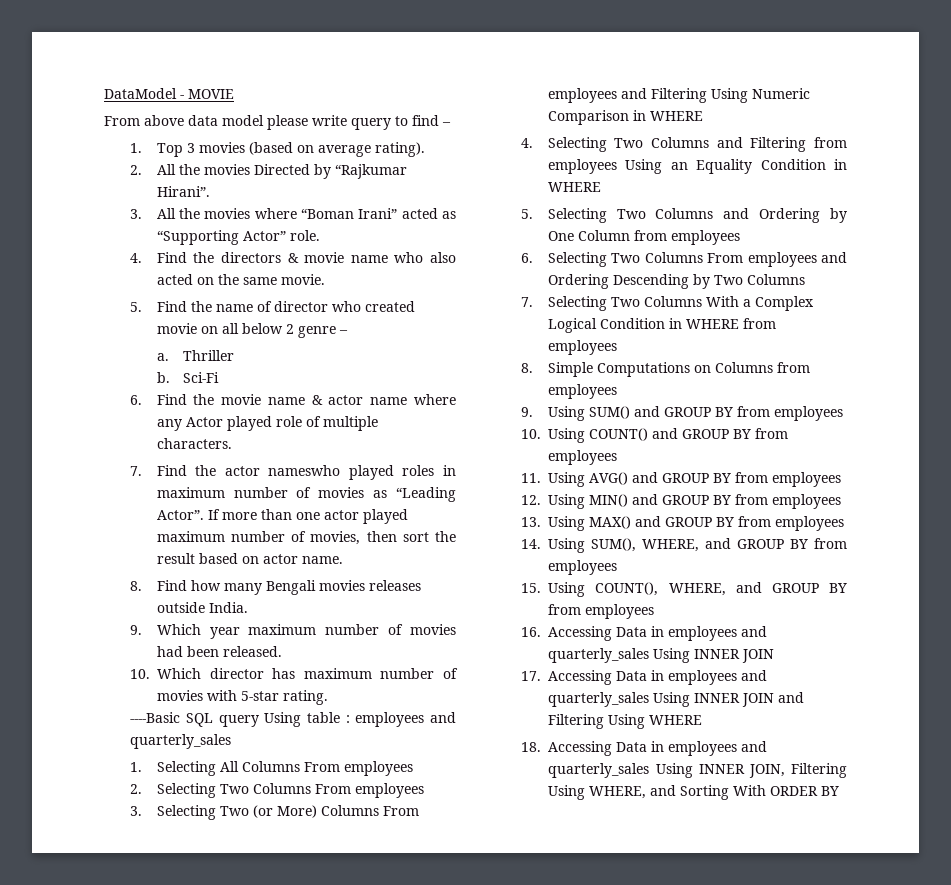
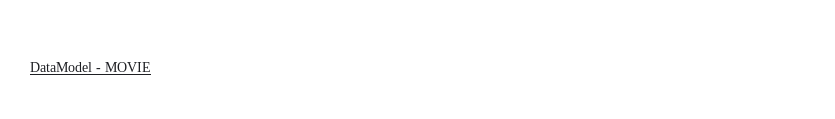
[104,115,451,130] [130,142,425,157] [130,164,407,179] [156,186,210,197] [130,208,456,219] [156,230,320,245] [130,252,456,263] [156,274,325,285] [130,301,415,312] [156,323,348,338] [156,350,235,361] [156,372,220,383] [130,394,456,405] [156,416,378,431] [156,438,232,449] [130,465,456,480] [156,487,457,502] [156,509,408,524] [156,531,457,545] [156,553,343,564] [130,580,421,595] [156,602,248,613] [130,624,457,639] [156,646,282,657] [130,668,458,679] [157,690,329,705] [130,712,457,727] [130,734,232,749] [130,761,413,776] [130,783,424,798] [130,805,419,820] [547,88,810,103] [547,110,703,125] [521,137,847,152] [547,159,847,174] [547,182,601,192] [521,208,847,223] [547,230,740,245] [521,252,847,267] [547,274,805,289] [521,296,814,311] [547,318,776,333] [547,340,617,355] [521,362,810,377] [547,384,617,399] [521,406,843,421] [521,428,789,443] [548,450,618,465] [521,472,842,487] [521,494,842,509] [521,516,845,531] [521,538,847,553] [548,560,618,575] [521,582,847,597] [548,604,655,619] [521,626,768,641] [548,648,775,663] [521,670,768,685] [548,692,805,707] [548,714,703,729] [521,741,768,756] [548,763,847,778] [548,785,840,800] // From above data model please write query to find – // 1. Top 3 movies (based on average rating). // 2. All the movies Directed by “Rajkumar Hirani”. // 3. All the movies where “Boman Irani” acted as “Supporting Actor” role. // 4. Find the directors & movie name who also acted on the same movie. // 5. Find the name of director who created movie on all below 2 genre – // a. Thriller // b. Sci-Fi // 6. Find the movie name & actor name where any Actor played role of multiple characters. // 7. Find the actor nameswho played roles in maximum number of movies as “Leading Actor”. If more than one actor played maximum number of movies, then sort the result based on actor name. // 8. Find how many Bengali movies releases outside India. // 9. Which year maximum number of movies had been released. // 10. Which director has maximum number of movies with 5-star rating. // ----Basic SQL query Using table : employees and quarterly_sales // 1. Selecting All Columns From employees // 2. Selecting Two Columns From employees // 3. Selecting Two (or More) Columns From employees and Filtering Using Numeric Comparison in WHERE // 4. Selecting Two Columns and Filtering from employees Using an Equality Condition in WHERE // 5. Selecting Two Columns and Ordering by One Column from employees // 6. Selecting Two Columns From employees and Ordering Descending by Two Columns // 7. Selecting Two Columns With a Complex Logical Condition in WHERE from employees // 8. Simple Computations on Columns from employees // 9. Using SUM() and GROUP BY from employees // 10. Using COUNT() and GROUP BY from employees // 11. Using AVG() and GROUP BY from employees // 12. Using MIN() and GROUP BY from employees // 13. Using MAX() and GROUP BY from employees // 14. Using SUM(), WHERE, and GROUP BY from employees // 15. Using COUNT(), WHERE, and GROUP BY from employees // 16. Accessing Data in employees and quarterly_sales Using INNER JOIN // 17. Accessing Data in employees and quarterly_sales Using INNER JOIN and Filtering Using WHERE // 18. Accessing Data in employees and quarterly_sales Using INNER JOIN, Filtering Using WHERE, and Sorting With ORDER BY -> (151, 67) none

